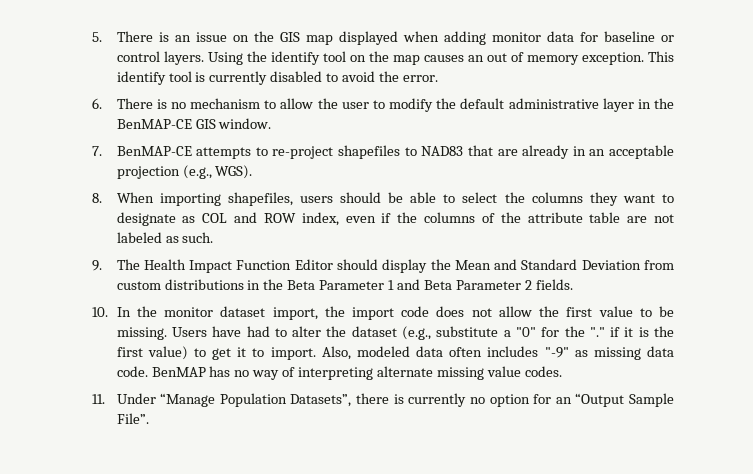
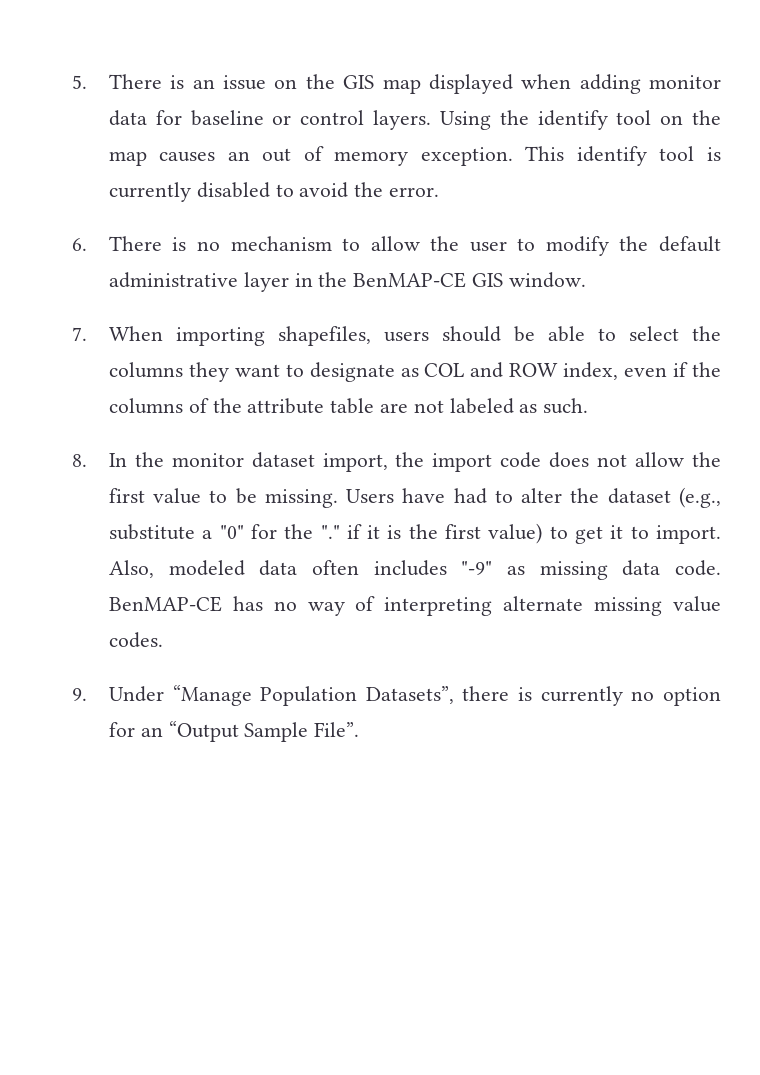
[116,145,674,159] [116,165,253,179] [92,193,103,203] BenMAP-CE attempts to re-project shapefiles to NAD83 that are already in an acceptable projection (e.g., WGS). // 8. -> (88, 334) none
[92,259,674,273] [116,279,573,290] [92,307,109,317] 9. The Health Impact Function Editor should display the Mean and Standard Deviation from custom distributions in the Beta Parameter 1 and Beta Parameter 2 fields. // 10. -> [72,454,88,467] 8.
[151,367,206,377] BenMAP -> [108,596,222,612] BenMAP-CE
[92,394,106,404] 11. -> [72,688,88,701] 9.

